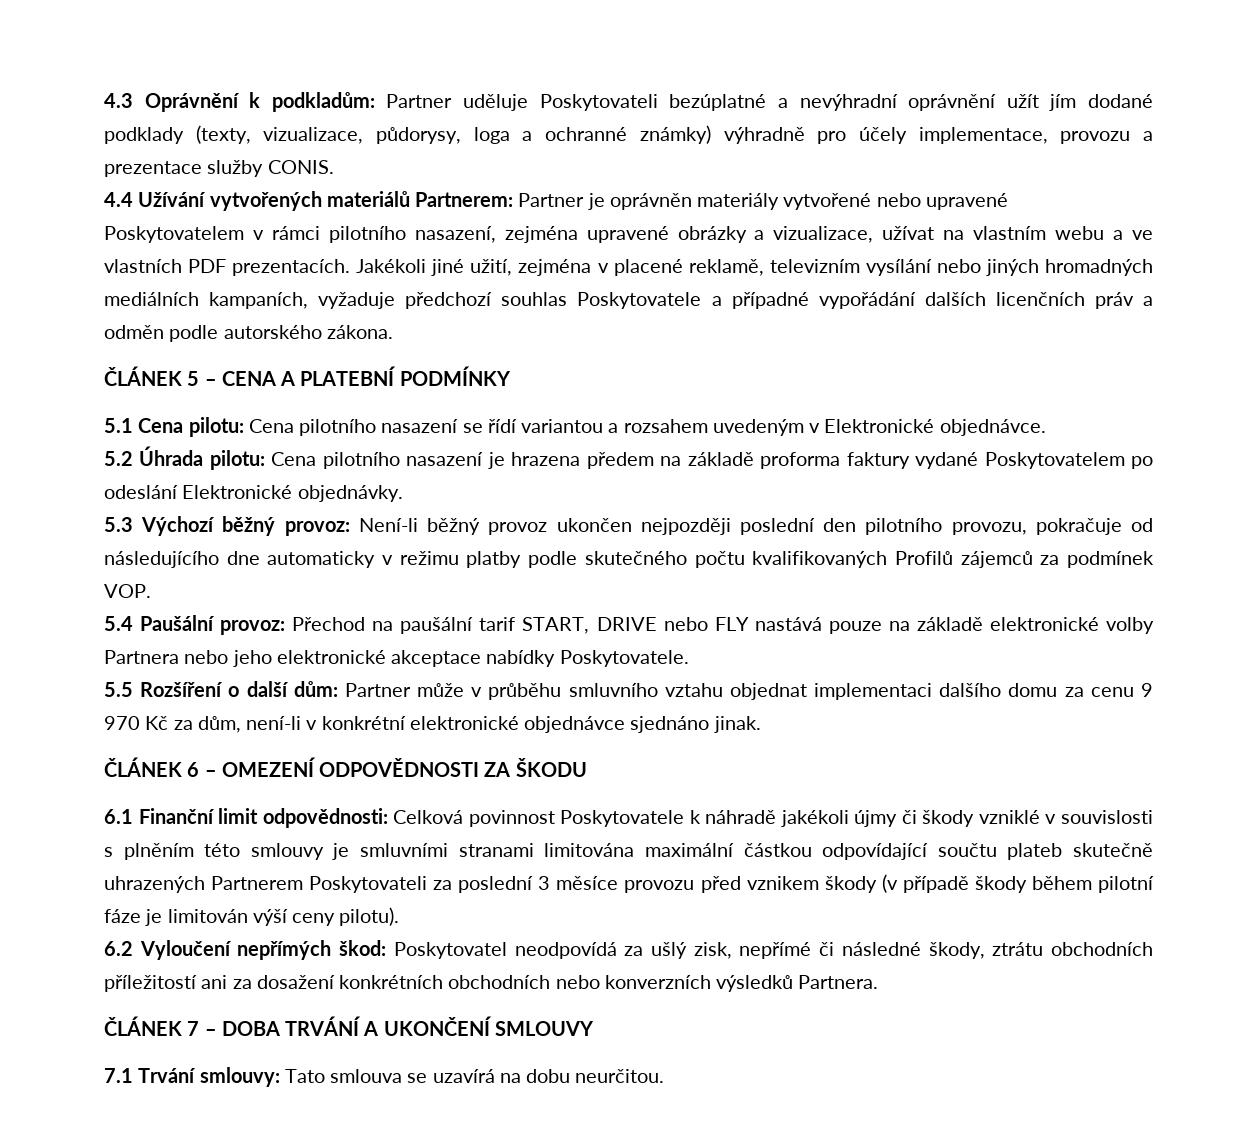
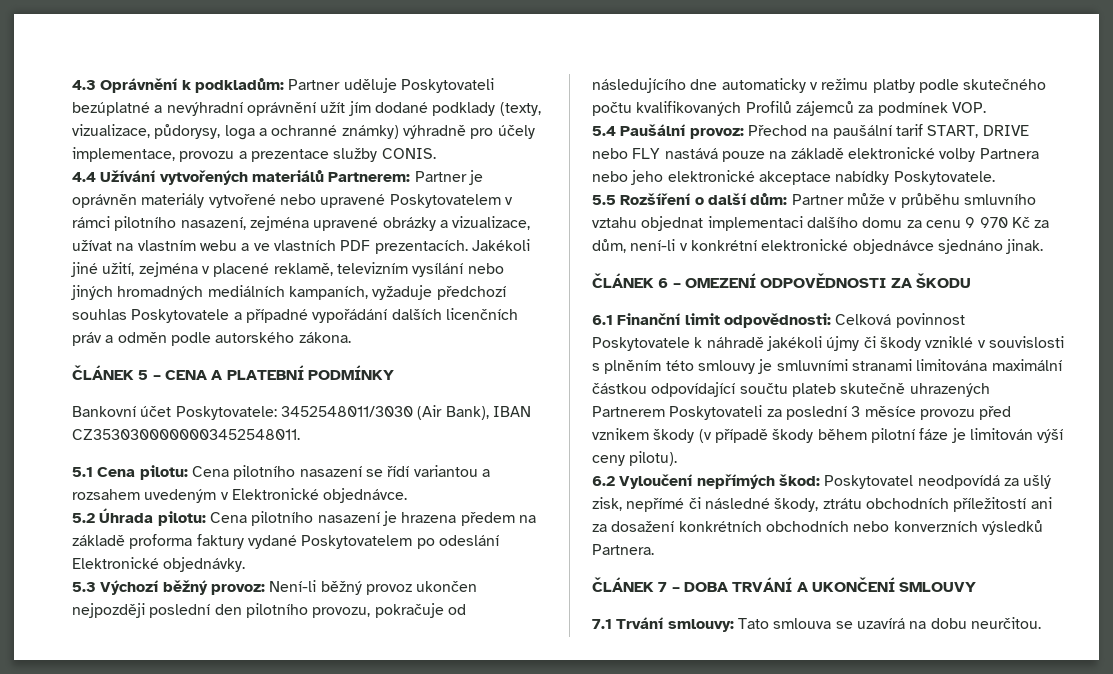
(511, 376) none -> [72,405,531,420] [72,429,300,440] // Bankovní účet Poskytovatele: 3452548011/3030 (Air Bank), IBAN CZ3530300000003452548011.

